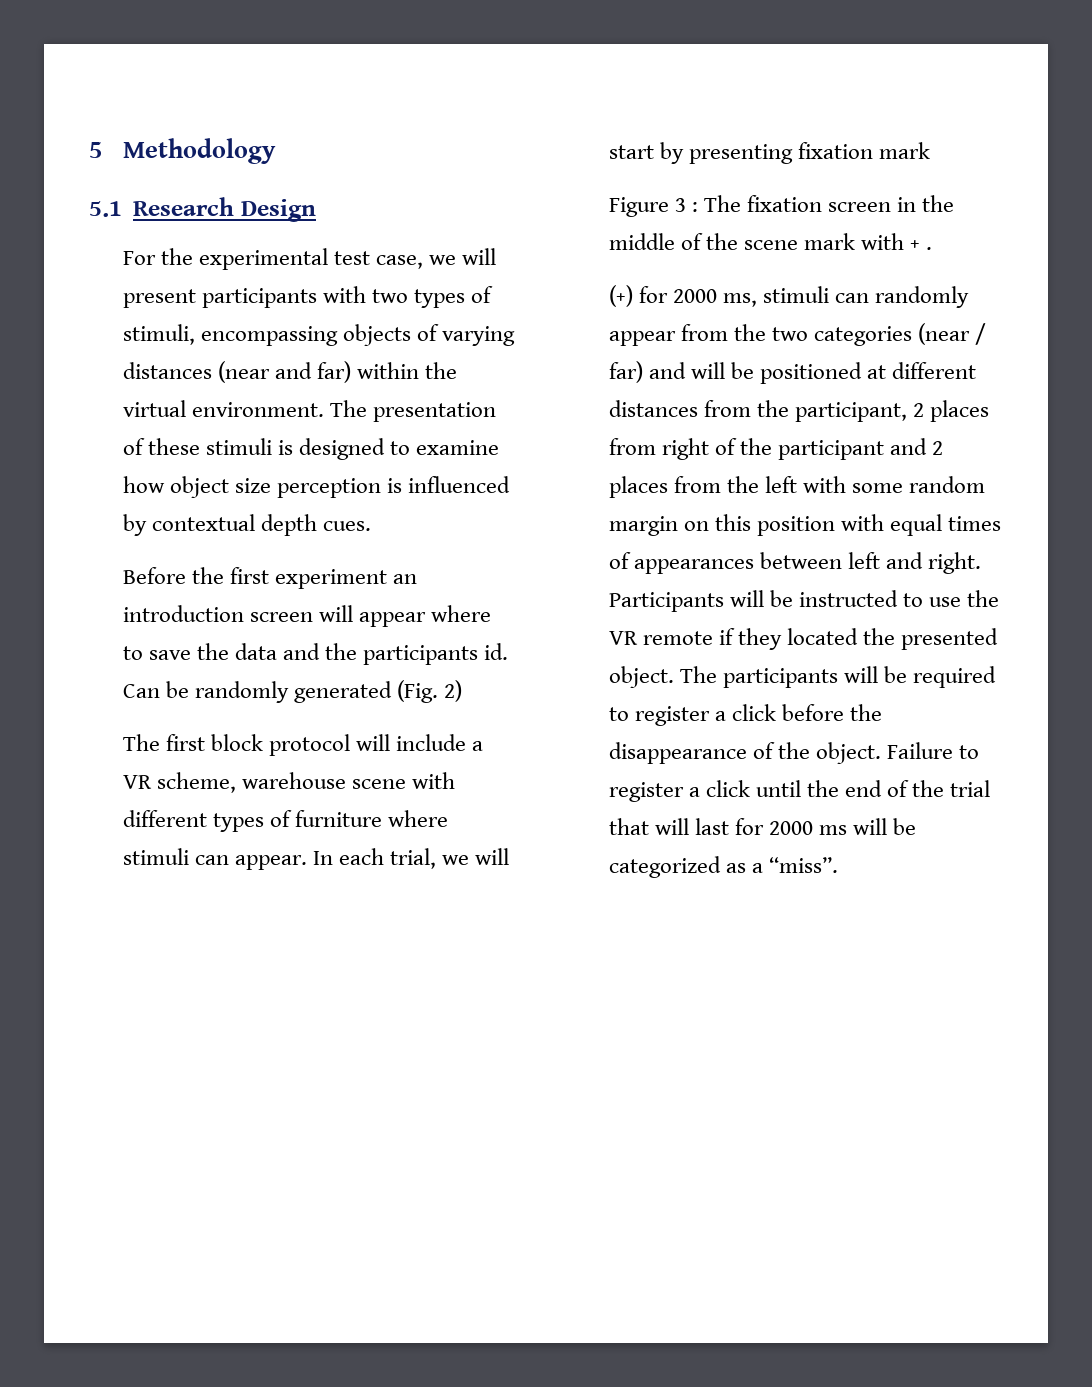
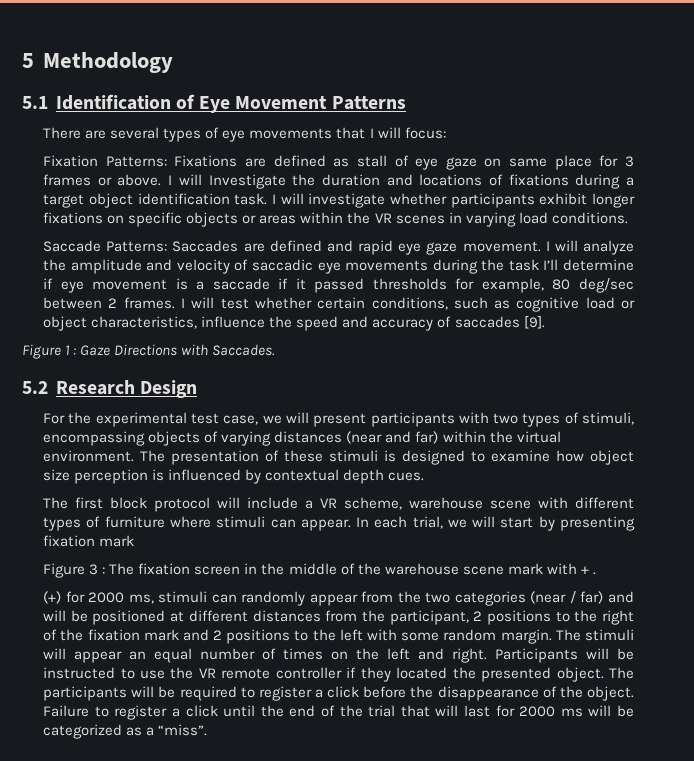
(122, 209) none -> [55,94,406,113] [43,127,446,142] [43,155,635,170] [43,174,635,189] [43,193,635,208] [43,212,628,227] [43,240,635,255] [43,259,634,274] [43,278,634,293] [43,297,635,312] [43,316,545,331] [22,344,276,359] [22,381,48,394] Identification of Eye Movement Patterns // There are several types of eye movements that I will focus: // Fixation Patterns: Fixations are defined as stall of eye gaze on same place for 3 frames or above. I will Investigate the duration and locations of fixations during a target object identification task. I will investigate whether participants exhibit longer fixations on specific objects or areas within the VR scenes in varying load conditions. // Saccade Patterns: Saccades are defined and rapid eye gaze movement. I will analyze the amplitude and velocity of saccadic eye movements during the task I’ll determine if eye movement is a saccade if it passed thresholds for example, 80 deg/sec between 2 frames. I will test whether certain conditions, such as cognitive load or object characteristics, influence the speed and accuracy of saccades [9]. // Figure 1 : Gaze Directions with Saccades. // 5.2
[122,567,418,589] [122,605,492,627] [122,643,509,665] [122,680,463,703] // Before the first experiment an introduction screen will appear where to save the data and the participants id. Can be randomly generated (Fig. 2) -> (425, 476) none
(738, 241) none -> [384,563,459,575] warehouse
[930,400,990,422] [608,438,944,460] [608,476,721,498] places from right of the participant and 2 places from -> [486,610,635,625] [43,629,309,644] positions to the right of the fixation mark and 2 positions to
[608,514,1002,536] [608,552,842,574] margin on this position with equal times of appearances between -> [500,629,634,644] [43,648,380,663] margin. The stimuli will appear an equal number of times on the
(713, 638) none -> [275,667,342,679] controller

